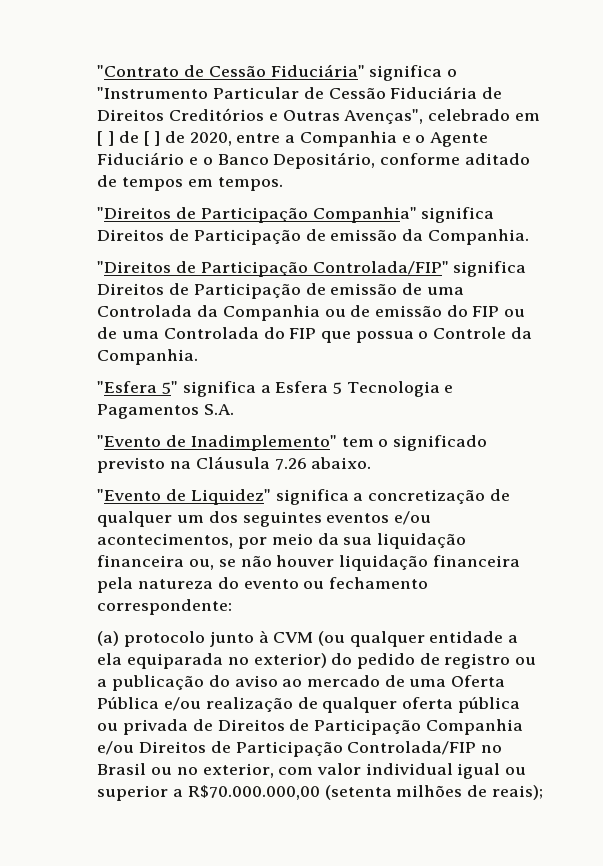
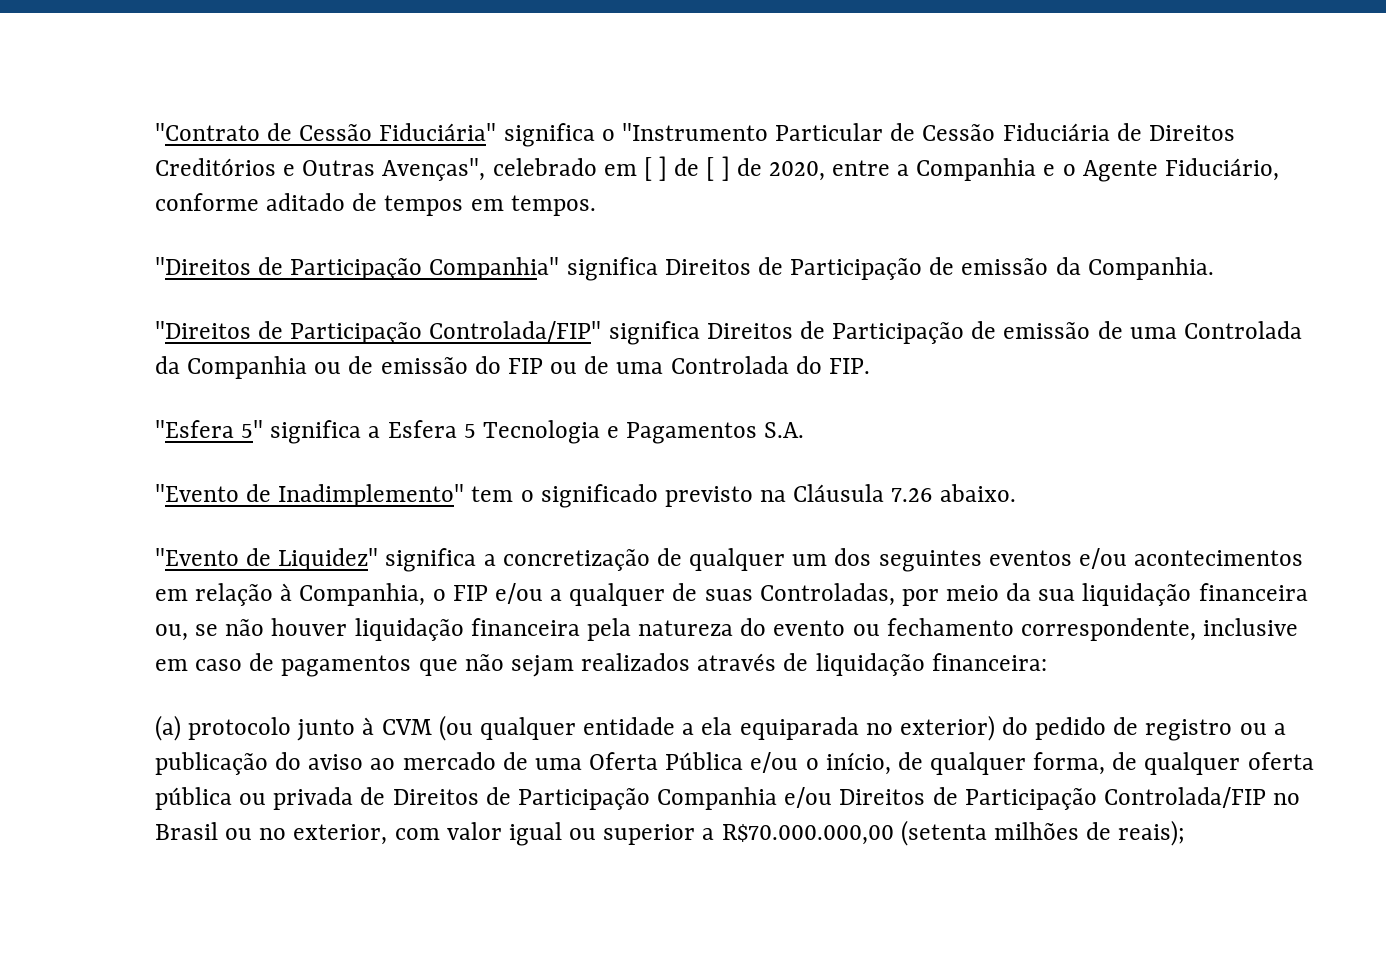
[97,152,376,169] Fiduciário e o Banco Depositário, -> [1164,158,1279,181] Fiduciário,
[289,327,532,343] [97,349,199,365] FIP que possua o Controle da Companhia. -> [828,358,870,374] FIP.
[97,533,234,548] acontecimentos, -> [1133,550,1303,566] [154,583,895,606] acontecimentos em relação à Companhia, o FIP e/ou a qualquer de suas Controladas,
[97,599,233,615] correspondente: -> [1020,618,1298,641] [154,653,1047,677] correspondente, inclusive em caso de pagamentos que não sejam realizados através de liquidação financeira:
[205,697,293,712] realização -> [805,752,1106,775] o início, de qualquer forma,
[365,763,453,775] individual -> (502, 831) none

